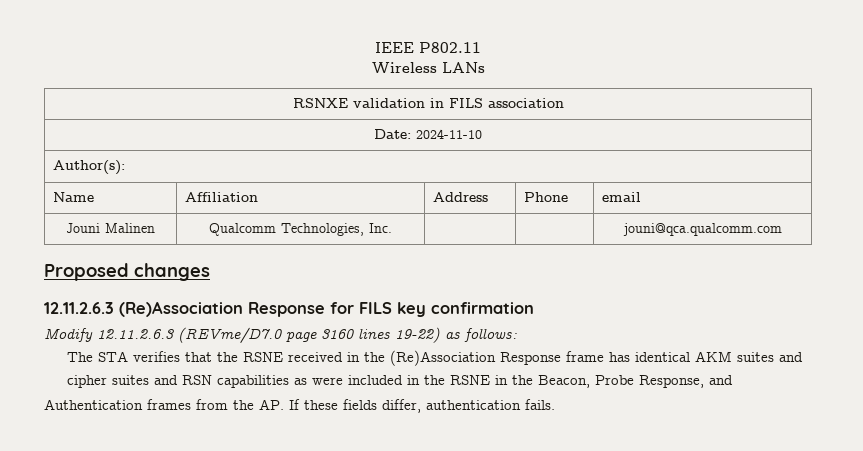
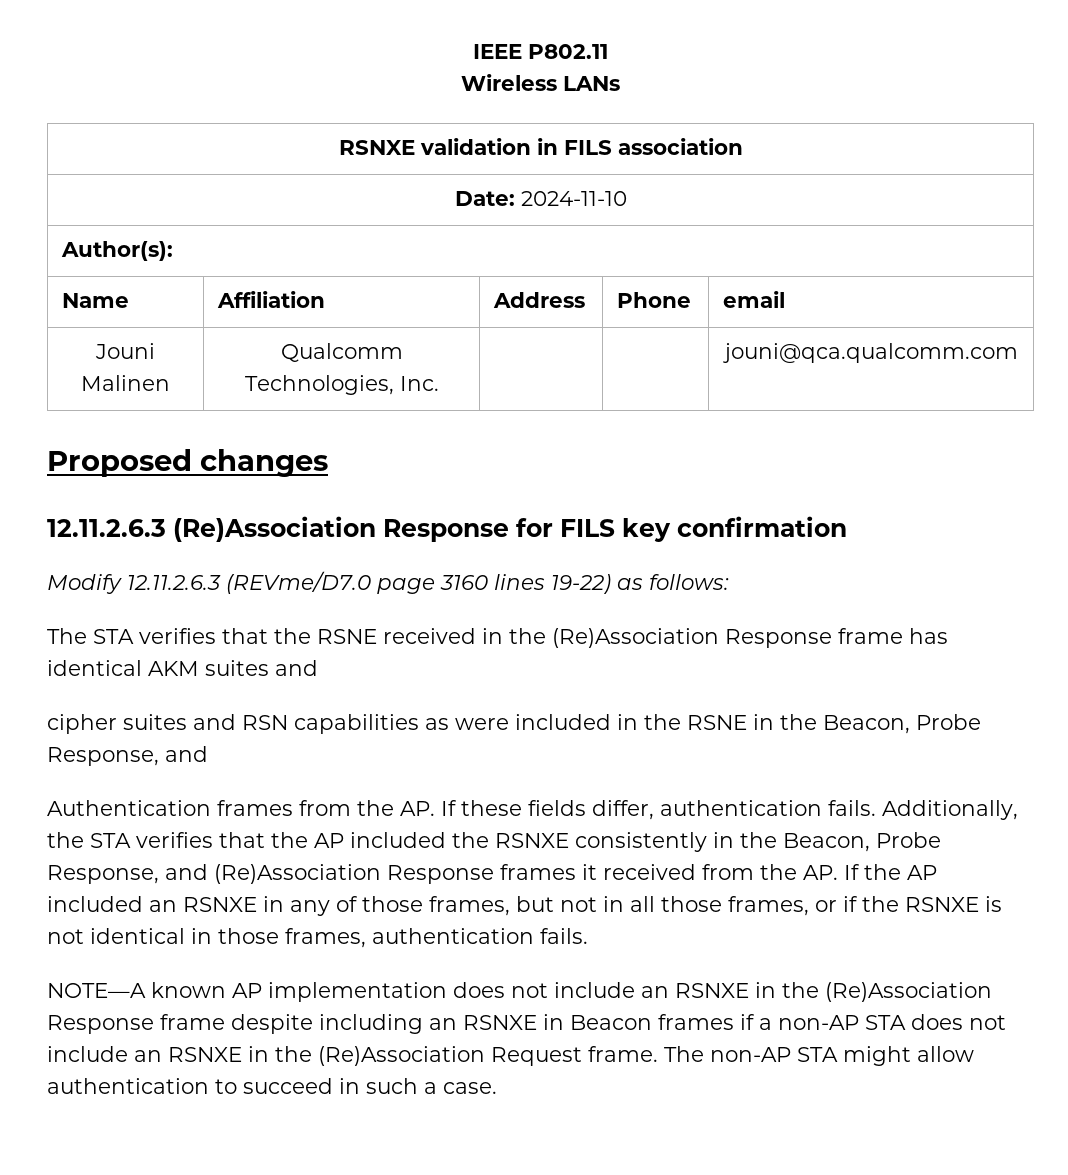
(555, 404) none -> [882,800,1018,820] [47,832,941,852] [47,864,937,884] [47,896,1002,916] [47,928,588,948] [47,982,992,1002] [47,1014,1006,1034] [47,1046,974,1066] [47,1078,497,1094] Additionally, the STA verifies that the AP included the RSNXE consistently in the Beacon, Probe Response, and (Re)Association Response frames it received from the AP. If the AP included an RSNXE in any of those frames, but not in all those frames, or if the RSNXE is not identical in those frames, authentication fails. // NOTE—A known AP implementation does not include an RSNXE in the (Re)Association Response frame despite including an RSNXE in Beacon frames if a non-AP STA does not include an RSNXE in the (Re)Association Request frame. The non-AP STA might allow authentication to succeed in such a case.

